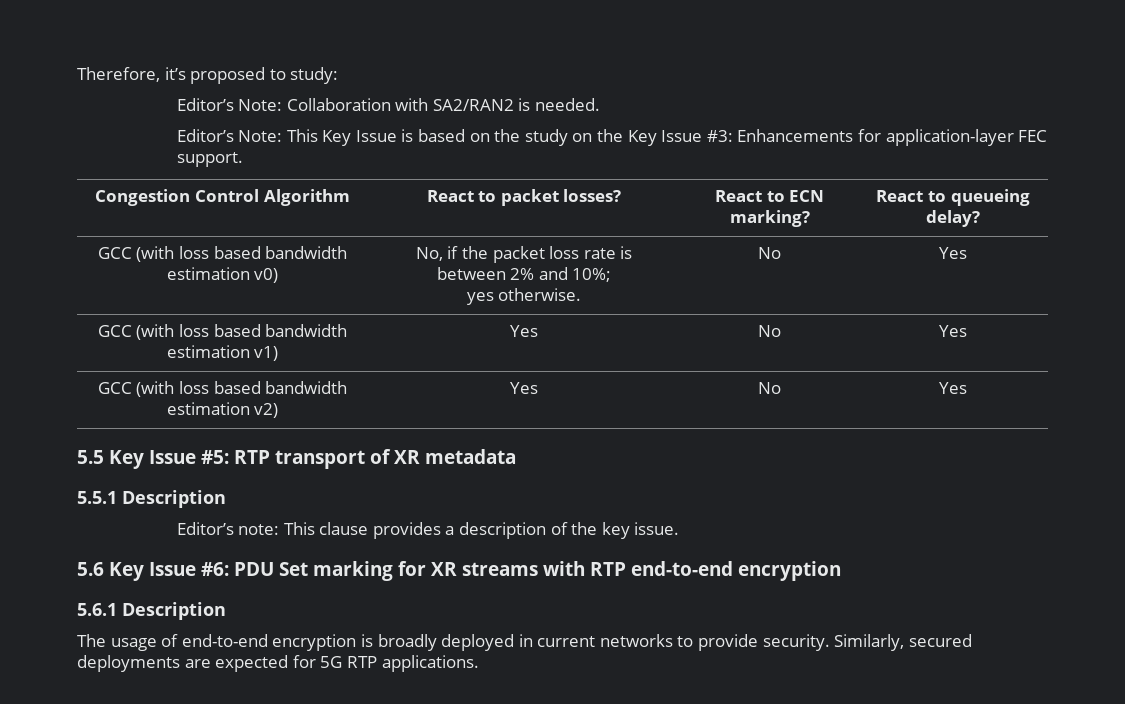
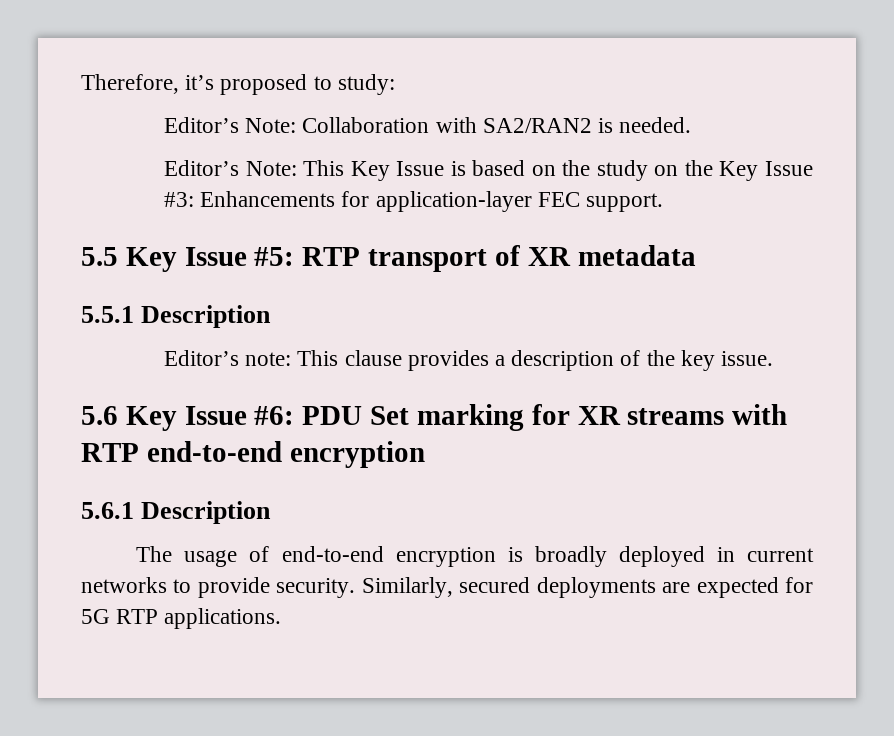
[95,189,350,206] [426,189,622,206] [714,190,825,202] [729,210,810,227] [876,189,1030,206] [926,210,980,227] [97,246,348,262] [166,267,279,283] [415,246,633,263] [436,267,612,282] [466,288,582,305] [758,247,781,259] [939,247,968,259] [97,324,348,340] [166,345,279,361] [510,325,539,337] [758,325,781,337] [939,325,968,337] [97,381,348,397] [166,402,279,418] [510,382,539,394] [758,382,781,394] [939,382,968,394] // Congestion Control Algorithm | React to packet losses? | React to ECN marking? | React to queueing delay? // GCC (with loss based bandwidth estimation v0) | No, if the packet loss rate is between 2% and 10%; // yes otherwise. | No | Yes // GCC (with loss based bandwidth estimation v1) | Yes | No | Yes // GCC (with loss based bandwidth estimation v2) | Yes | No | Yes -> (664, 202) none

